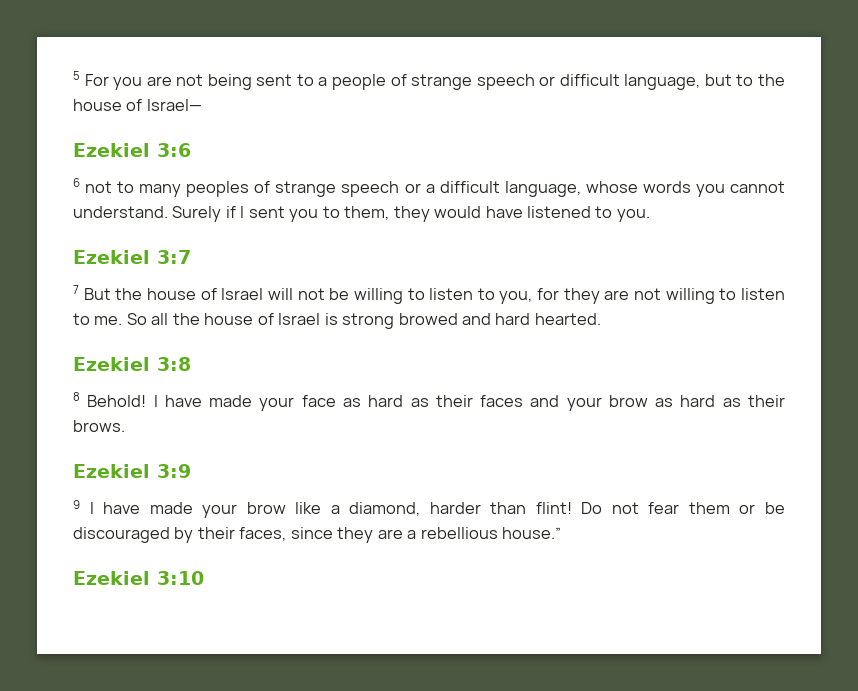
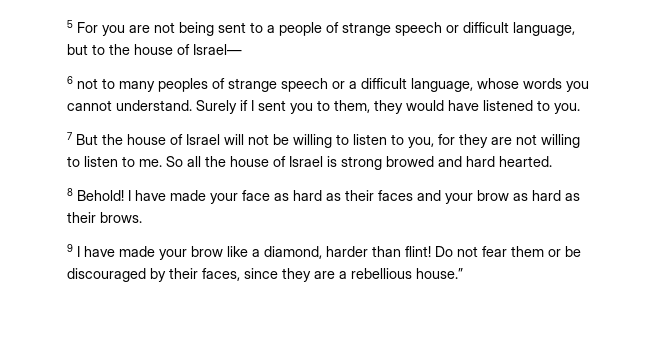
[73,143,191,157] // Ezekiel 3:6 -> (242, 49) none
[73,250,191,264] // Ezekiel 3:7 -> (580, 108) none
[73,357,191,371] // Ezekiel 3:8 -> (552, 161) none
[73,464,191,478] // Ezekiel 3:9 -> (142, 217) none
[73,571,204,585] // Ezekiel 3:10 -> (463, 273) none

